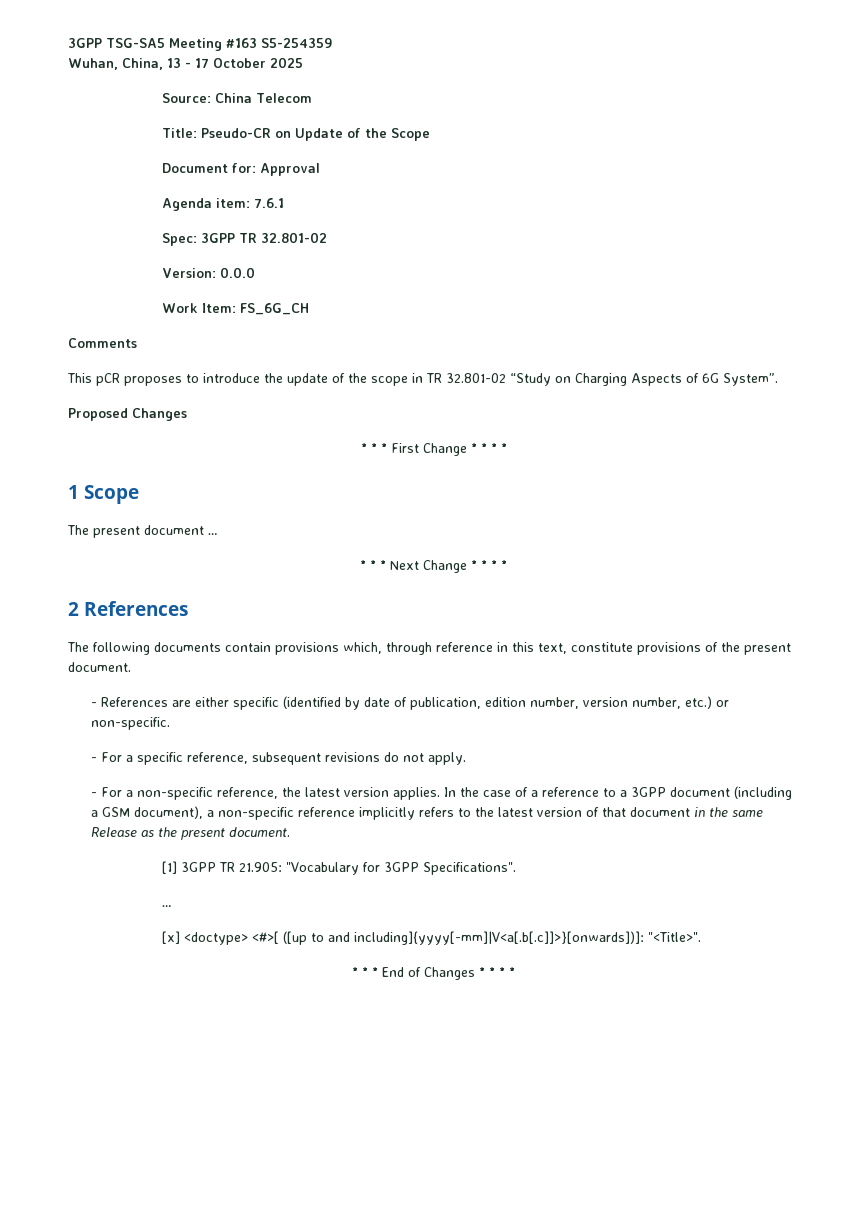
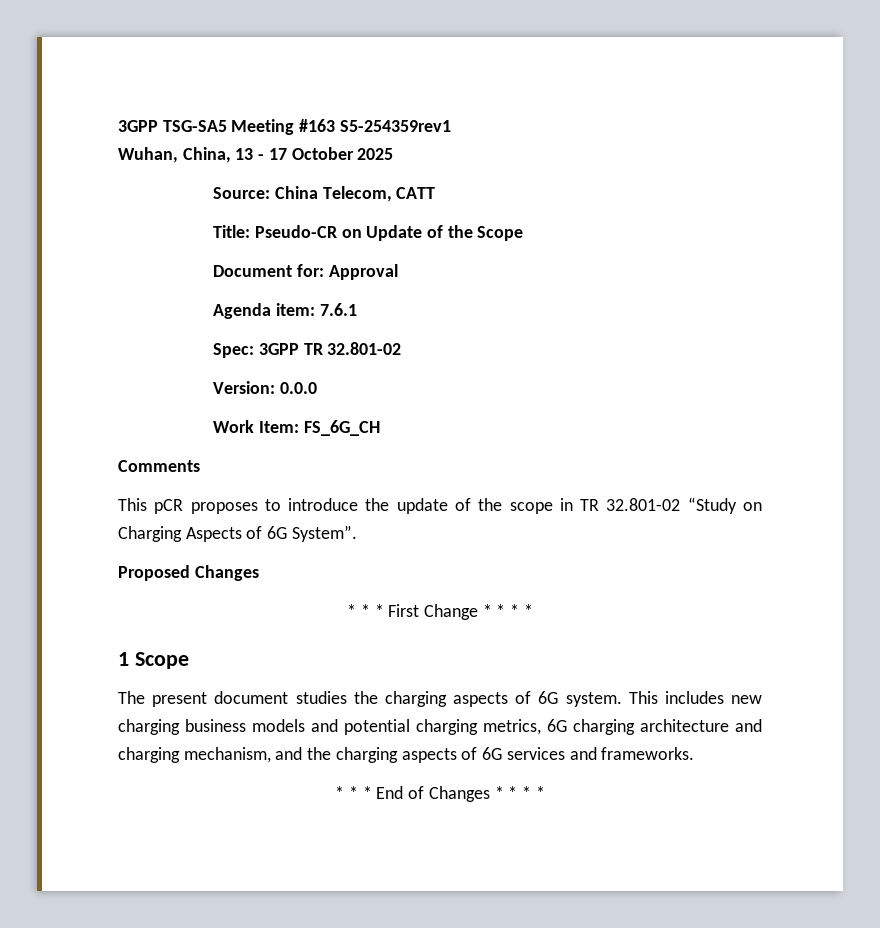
[261,38,332,48] S5-254359 -> [339,120,451,132] S5-254359rev1
[255,93,312,103] Telecom -> [322,186,436,202] Telecom, CATT
[208,533,218,535] [360,560,507,573] [68,601,189,616] [67,642,791,655] [68,662,131,672] [91,696,730,710] [91,717,171,730] [91,752,467,765] [91,786,793,800] [91,806,764,820] [91,827,291,840] [161,861,516,875] [161,905,172,907] [161,931,701,945] … // * * * Next Change * * * * // 2 References // The following documents contain provisions which, through reference in this text, constitute provisions of the present document. // - References are either specific (identified by date of publication, edition number, version number, etc.) or non-specific. // - For a specific reference, subsequent revisions do not apply. // - For a non-specific reference, the latest version applies. In the case of a reference to a 3GPP document (including a GSM document), a non-specific reference implicitly refers to the latest version of that document in the same Release as the present document. // [1] 3GPP TR 21.905: "Vocabulary for 3GPP Specifications". // … // [x] <doctype> <#>[ ([up to and including]{yyyy[-mm]|V<a[.b[.c]]>}[onwards])]: "<Title>". -> [295,691,762,707] [118,719,762,735] [118,747,695,763] studies the charging aspects of 6G system. This includes new charging business models and potential charging metrics, 6G charging architecture and charging mechanism, and the charging aspects of 6G services and frameworks.

